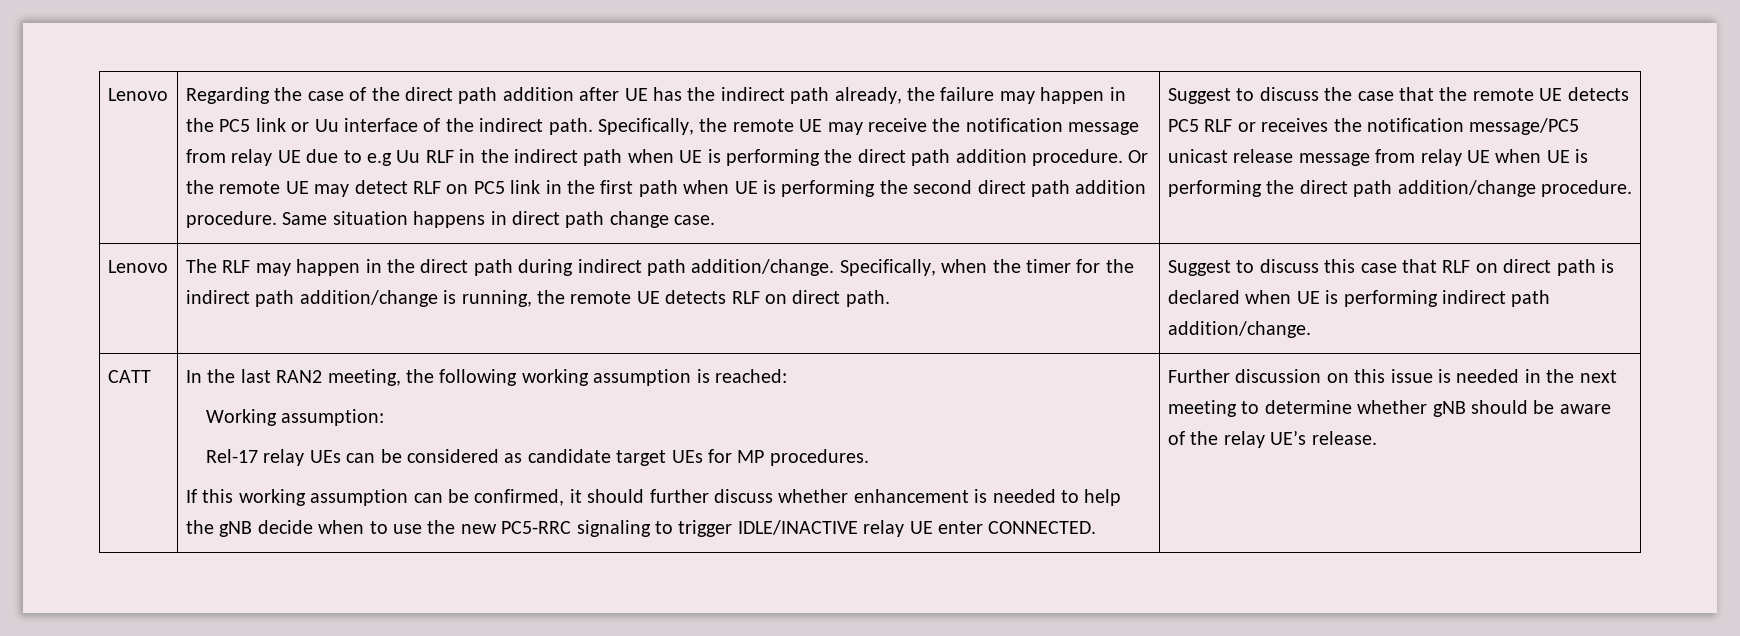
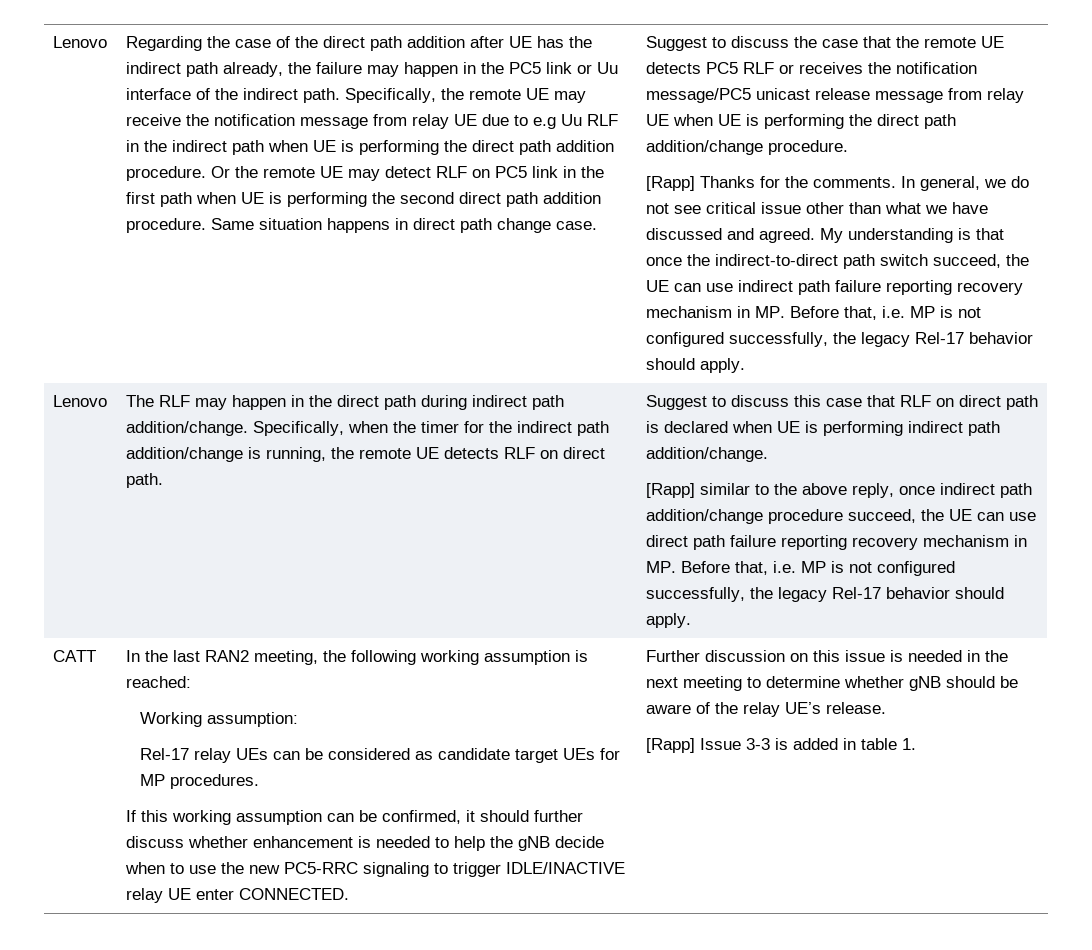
(1632, 188) none -> [646,176,1030,191] [646,202,989,214] [646,228,1005,243] [646,254,1030,269] [646,280,1024,295] [646,306,982,320] [646,332,1034,347] [646,358,746,373] // [Rapp] Thanks for the comments. In general, we do not see critical issue other than what we have discussed and agreed. My understanding is that once the indirect-to-direct path switch succeed, the UE can use indirect path failure reporting recovery mechanism in MP. Before that, i.e. MP is not configured successfully, the legacy Rel-17 behavior should apply.
(1311, 329) none -> [646,483,1033,498] [646,509,1037,524] [646,535,1028,550] [646,561,956,576] [646,587,1005,602] [646,613,692,628] // [Rapp] similar to the above reply, once indirect path addition/change procedure succeed, the UE can use direct path failure reporting recovery mechanism in MP. Before that, i.e. MP is not configured successfully, the legacy Rel-17 behavior should apply.
(1377, 438) none -> [646,738,917,753] // [Rapp] Issue 3-3 is added in table 1.

